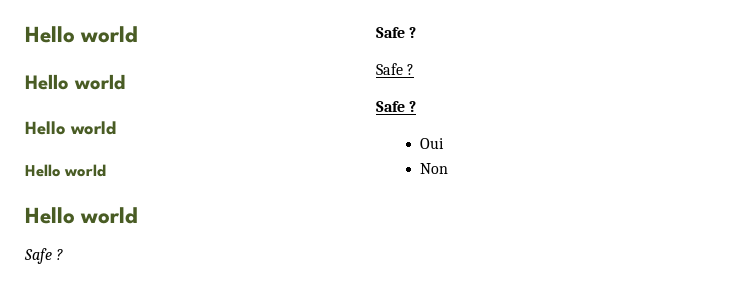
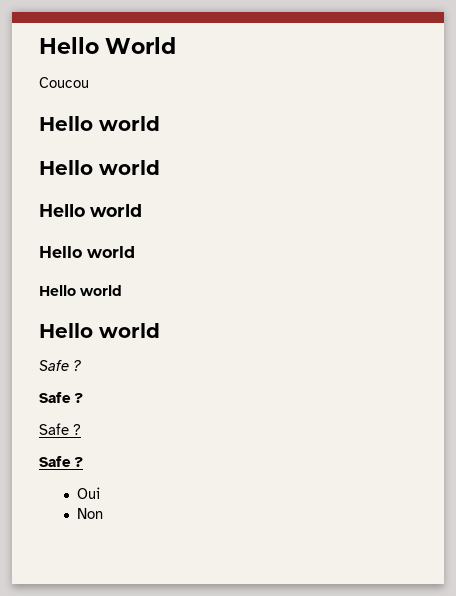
[25,26,75,43] Hello -> [39,37,176,54] [39,77,89,88] [39,116,160,131] [39,160,93,175] Hello World // Coucou // Hello world // Hello

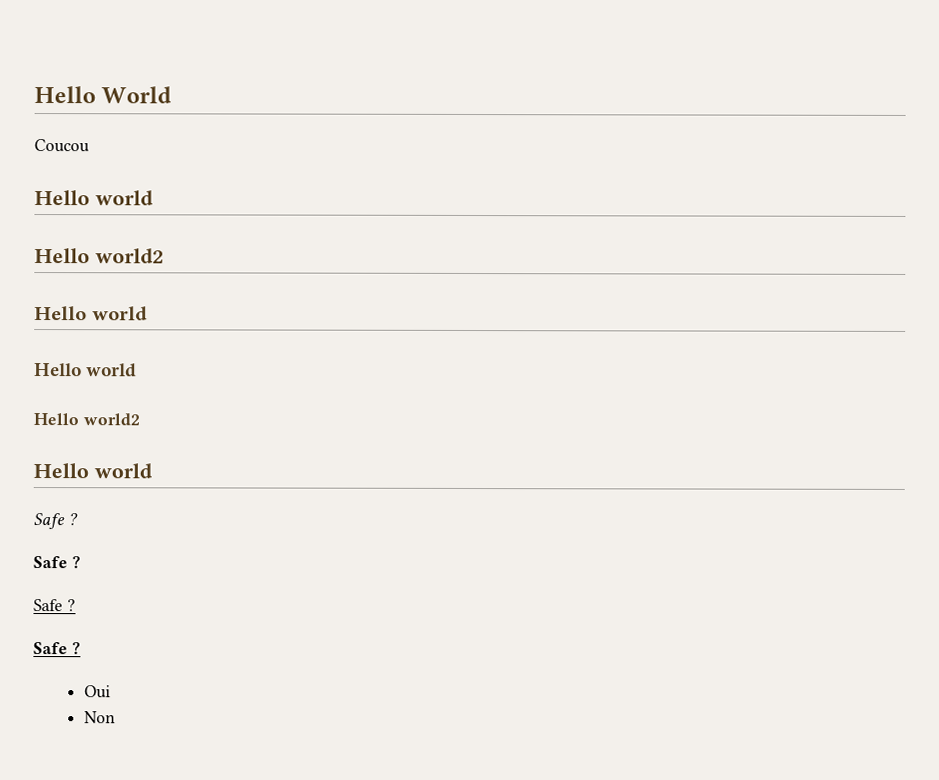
[99,160,160,175] [39,204,142,217] [39,246,135,258] [39,285,122,296] world // Hello world // Hello world // Hello world -> [95,248,164,264] [34,306,148,321] [34,363,138,378] [33,413,140,426] world2 // Hello world // Hello world // Hello world2

